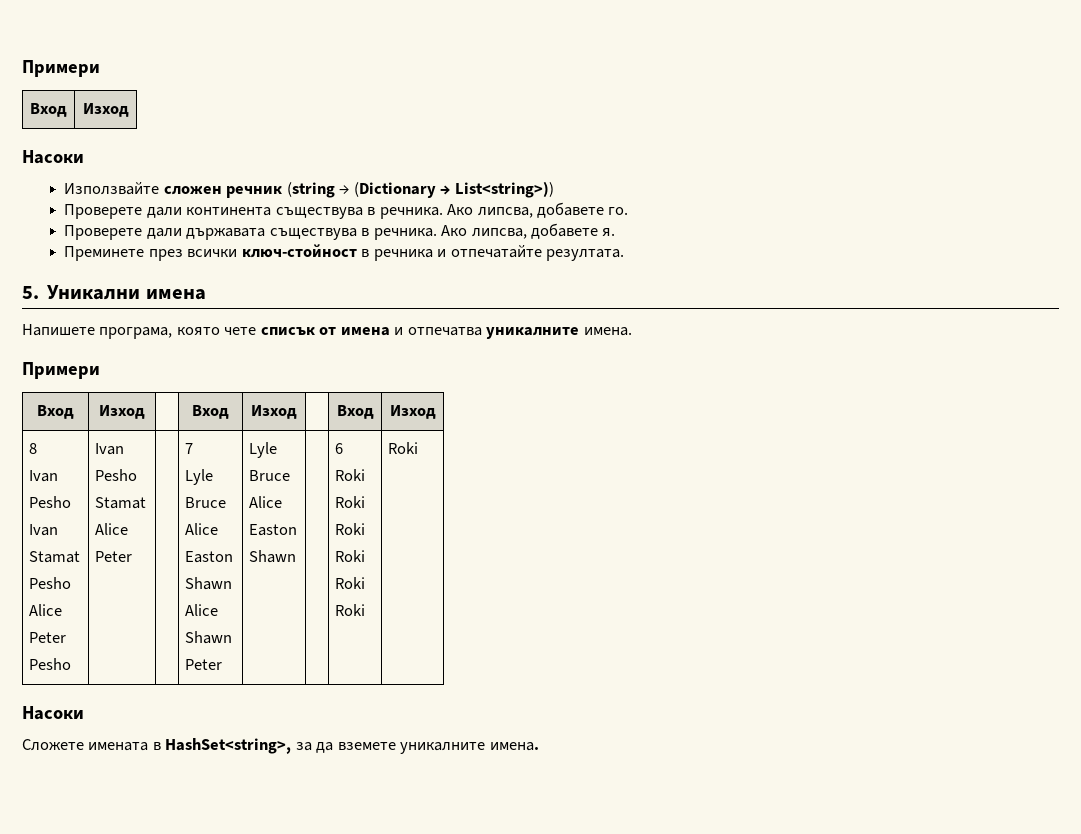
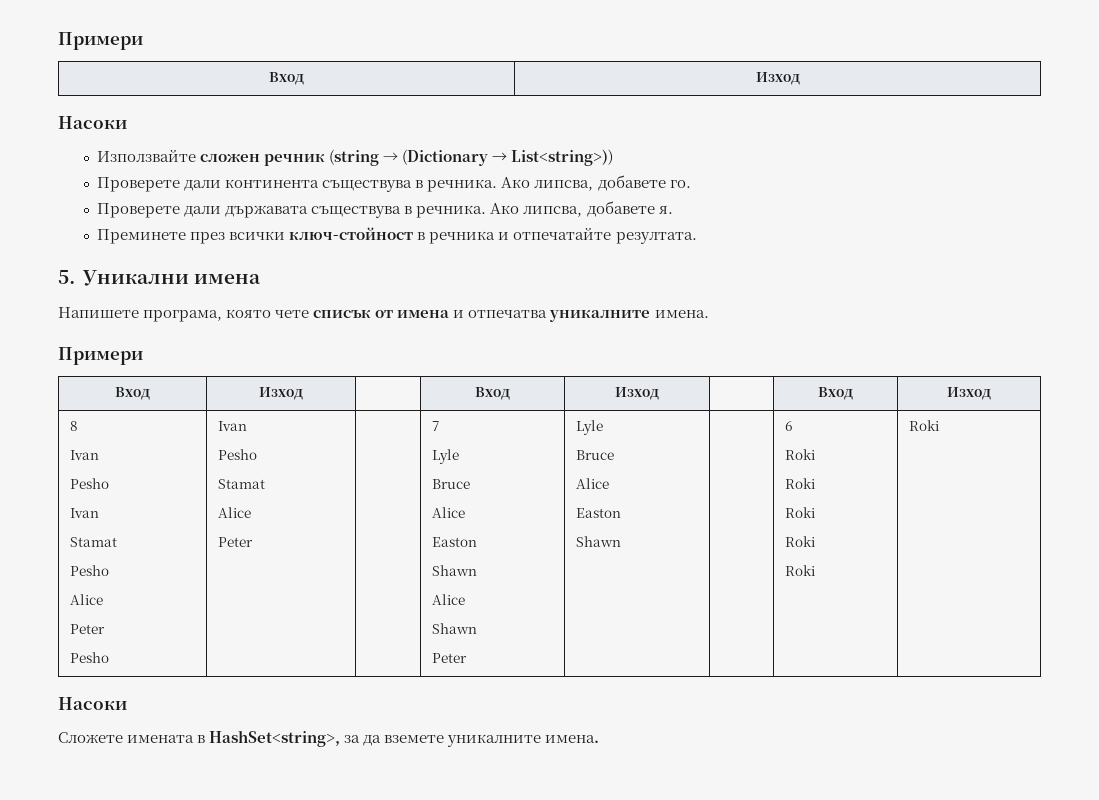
[335,604,366,616] // Roki -> (815, 570) none

